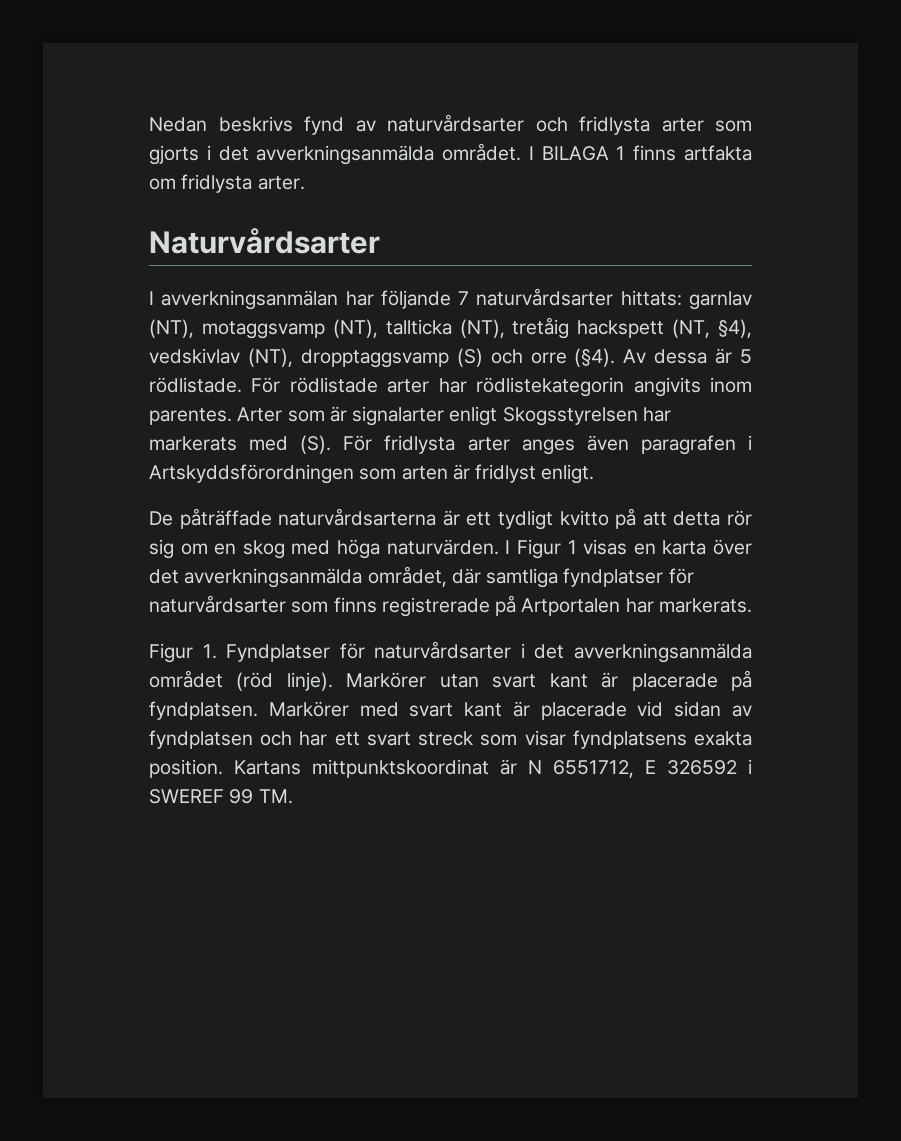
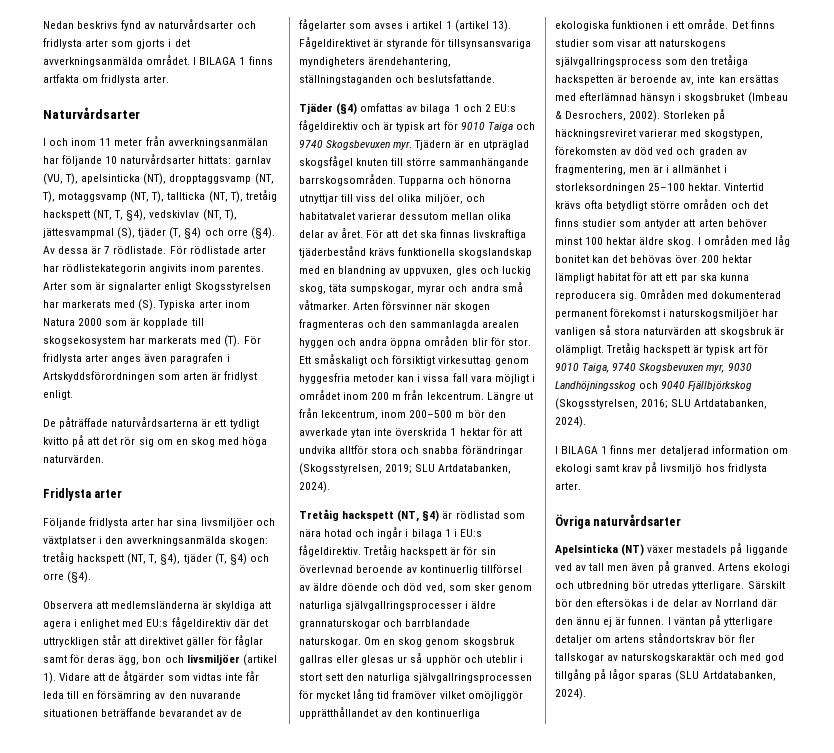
(154, 298) none -> [49,136,165,146] och inom 11 meter från
[458,291,470,305] 7 -> [105,156,118,164] 10
[149,317,711,339] (NT), motaggsvamp (NT), tallticka (NT), tretåig hackspett (NT, -> [43,173,274,185] [42,190,277,203] [43,209,124,221] (VU, T), apelsinticka (NT), dropptaggsvamp (NT, T), motaggsvamp (NT, T), tallticka (NT, T), tretåig hackspett (NT, T,
[247,348,483,368] (NT), dropptaggsvamp (S) -> [202,209,237,221] [43,227,202,239] (NT, T), jättesvampmal (S), tjäder (T, §4)
[739,349,752,364] 5 -> [104,246,111,254] 7
(332, 444) none -> [158,300,250,310] [43,318,204,328] [43,335,241,347] Typiska arter inom Natura 2000 som är kopplade till skogsekosystem har markerats med (T).
[673,511,721,526] detta -> [102,437,118,445] det
[505,539,752,559] [149,566,694,588] [149,595,752,617] [149,641,752,663] [149,670,753,691] [149,701,752,720] [149,730,752,749] [149,759,752,778] [149,789,293,804] I Figur 1 visas en karta över det avverkningsanmälda området, där samtliga fyndplatser för naturvårdsarter som finns registrerade på Artportalen har markerats. // Figur 1. Fyndplatser för naturvårdsarter i det avverkningsanmälda området (röd linje). Markörer utan svart kant är placerade på fyndplatsen. Markörer med svart kant är placerade vid sidan av fyndplatsen och har ett svart streck som visar fyndplatsens exakta position. Kartans mittpunktskoordinat är N 6551712, E 326592 i SWEREF 99 TM. -> [43,488,123,501] [43,517,275,528] [43,536,269,546] [43,552,269,565] [43,571,92,583] [43,601,271,611] [43,617,268,629] [43,635,263,647] [43,654,277,666] [43,671,259,684] [43,690,241,701] [43,708,243,717] [299,19,511,32] [299,37,532,49] [299,57,452,67] [299,74,496,85] [299,103,516,115] [299,120,535,132] [299,140,529,150] [299,156,530,168] [299,174,512,186] [299,194,485,204] [299,212,512,220] [299,228,526,240] [299,246,533,258] [299,266,531,276] [299,282,523,294] [299,300,491,312] [299,319,520,330] [299,336,531,348] [299,354,529,366] [299,373,535,384] [299,390,533,402] [299,408,506,420] [299,427,522,438] [299,445,523,456] [299,463,512,475] [299,481,330,493] [299,509,525,522] [299,527,482,539] [299,545,496,557] [299,564,523,575] [299,583,532,593] [299,601,497,611] [299,619,471,629] [299,637,515,647] [299,653,523,665] [299,673,533,683] [299,689,523,701] [299,707,481,719] [555,19,775,31] [555,39,727,49] [555,55,749,67] [555,75,779,85] [555,92,788,104] [555,109,726,122] [555,129,764,139] [555,146,747,157] [555,164,727,175] [555,183,765,193] [555,199,768,211] [555,218,767,229] [555,235,790,247] [555,255,752,263] [555,272,749,283] [555,289,782,301] [555,308,779,319] [555,325,784,337] [555,343,768,355] [555,363,752,373] [555,381,753,391] [555,398,768,410] [555,416,586,428] [555,445,788,456] [555,462,767,474] [555,482,581,490] [555,514,682,529] [555,543,788,556] [555,561,790,573] [555,581,785,591] [555,598,777,607] [555,615,773,627] [555,633,755,645] [555,653,784,663] [555,669,776,682] [555,688,586,700] // Fridlysta arter // Följande fridlysta arter har sina livsmiljöer och växtplatser i den avverkningsanmälda skogen: tretåig hackspett (NT, T, §4), tjäder (T, §4) och orre (§4). // Observera att medlemsländerna är skyldiga att agera i enlighet med EU:s fågeldirektiv där det uttryckligen står att direktivet gäller för fåglar samt för deras ägg, bon och livsmiljöer (artikel 1). Vidare att de åtgärder som vidtas inte får leda till en försämring av den nuvarande situationen beträffande bevarandet av de fågelarter som avses i artikel 1 (artikel 13). Fågeldirektivet är styrande för tillsynsansvariga myndigheters ärendehantering, ställningstaganden och beslutsfattande. // Tjäder (§4) omfattas av bilaga 1 och 2 EU:s fågeldirektiv och är typisk art för 9010 Taiga och 9740 Skogsbevuxen myr. Tjädern är en utpräglad skogsfågel knuten till större sammanhängande barrskogsområden. Tupparna och hönorna utnyttjar till viss del olika miljöer, och habitatvalet varierar dessutom mellan olika delar av året. För att det ska finnas livskraftiga tjäderbestånd krävs funktionella skogslandskap med en blandning av uppvuxen, gles och luckig skog, täta sumpskogar, myrar och andra små våtmarker. Arten försvinner när skogen fragmenteras och den sammanlagda arealen hyggen och andra öppna områden blir för stor. Ett småskaligt och försiktigt virkesuttag genom hyggesfria metoder kan i vissa fall vara möjligt i området inom 200 m från lekcentrum. Längre ut från lekcentrum, inom 200–500 m bör den avverkade ytan inte överskrida 1 hektar för att undvika alltför stora och snabba förändringar (Skogsstyrelsen, 2019; SLU Artdatabanken, 2024). // Tretåig hackspett (NT, §4) är rödlistad som nära hotad och ingår i bilaga 1 i EU:s fågeldirektiv. Tretåig hackspett är för sin överlevnad beroende av kontinuerlig tillförsel av äldre döende och död ved, som sker genom naturliga självgallringsprocesser i äldre grannaturskogar och barrblandade naturskogar. Om en skog genom skogsbruk gallras eller glesas ur så upphör och uteblir i stort sett den naturliga självgallringsprocessen för mycket lång tid framöver vilket omöjliggör upprätthållandet av den kontinuerliga ekologiska funktionen i ett område. Det finns studier som visar att naturskogens självgallringsprocess som den tretåiga hackspetten är beroende av, inte kan ersättas med efterlämnad hänsyn i skogsbruket (Imbeau & Desrochers, 2002). Storleken på häckningsreviret varierar med skogstypen, förekomsten av död ved och graden av fragmentering, men är i allmänhet i storleksordningen 25–100 hektar. Vintertid krävs ofta betydligt större områden och det finns studier som antyder att arten behöver minst 100 hektar äldre skog. I områden med låg bonitet kan det behövas över 200 hektar lämpligt habitat för att ett par ska kunna reproducera sig. Områden med dokumenterad permanent förekomst i naturskogsmiljöer har vanligen så stora naturvärden att skogsbruk är olämpligt. Tretåig hackspett är typisk art för 9010 Taiga, 9740 Skogsbevuxen myr, 9030 Landhöjningsskog och 9040 Fjällbjörkskog (Skogsstyrelsen, 2016; SLU Artdatabanken, 2024). // I BILAGA 1 finns mer detaljerad information om ekologi samt krav på livsmiljö hos fridlysta arter. // Övriga naturvårdsarter // Apelsinticka (NT) växer mestadels på liggande ved av tall men även på granved. Artens ekologi och utbredning bör utredas ytterligare. Särskilt bör den eftersökas i de delar av Norrland där den ännu ej är funnen. I väntan på ytterligare detaljer om artens ståndortskrav bör fler tallskogar av naturskogskaraktär och med god tillgång på lågor sparas (SLU Artdatabanken, 2024).

